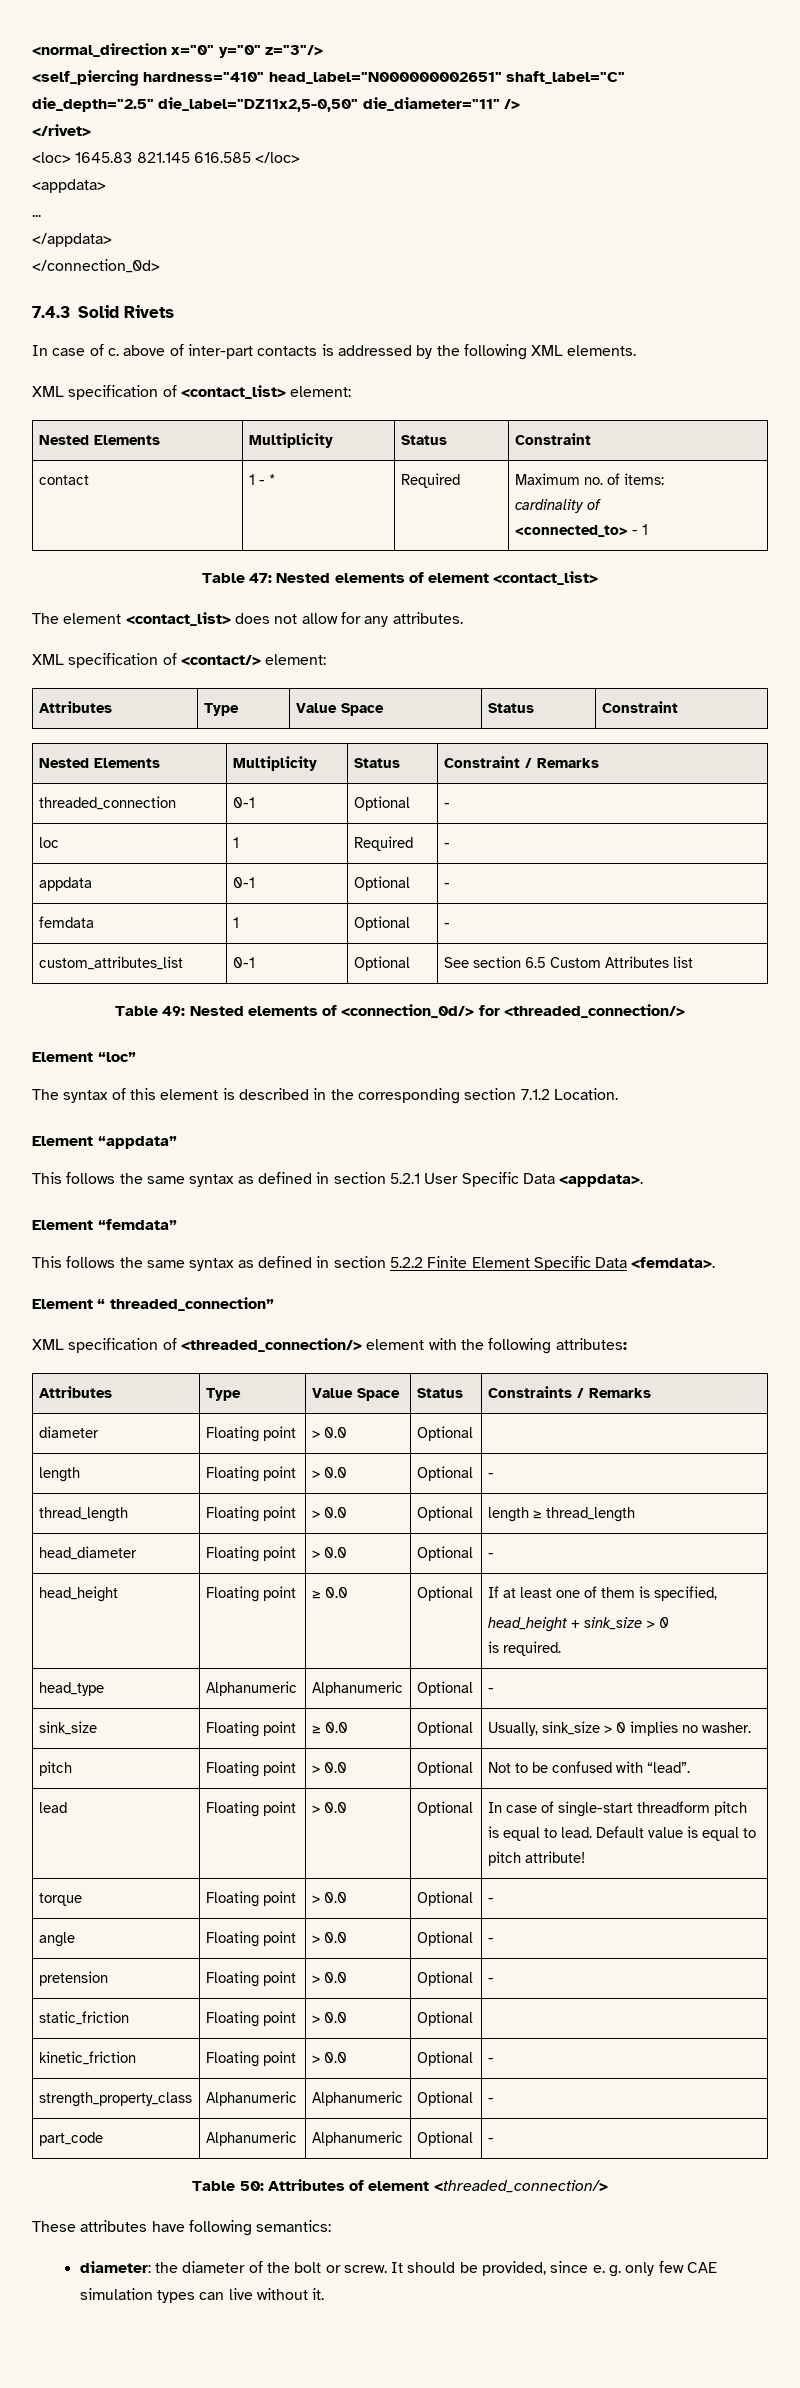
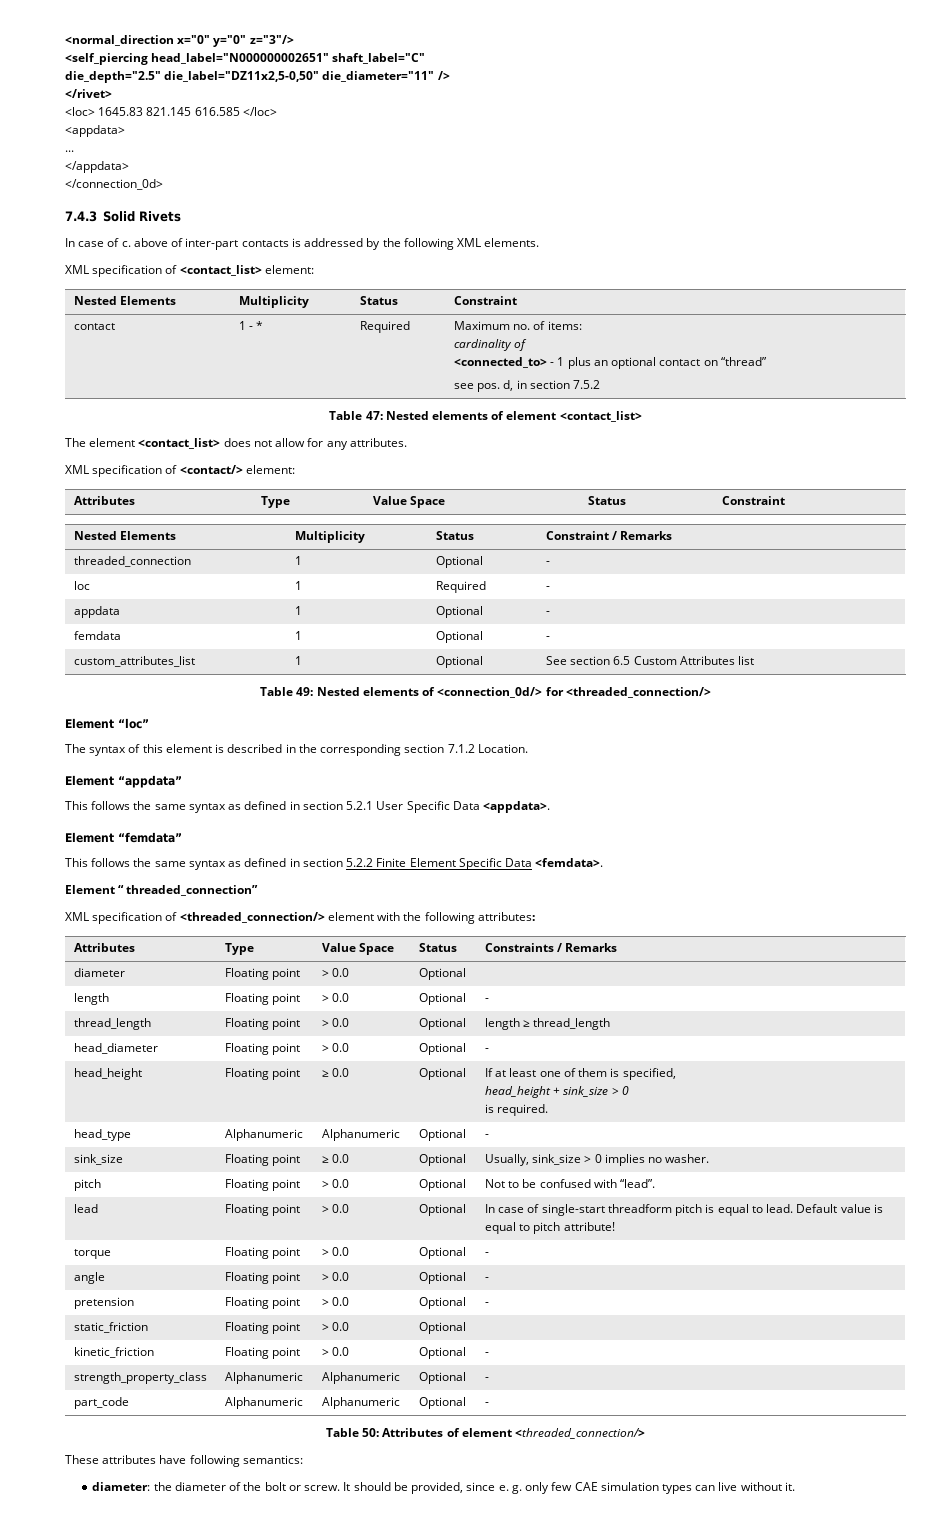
[143,72,265,82] hardness="410" -> (148, 59) none
(648, 529) none -> [567,357,767,369] [453,380,601,392] plus an optional contact on “thread” // see pos. d, in section 7.5.2
[232,797,255,808] 0-1 -> [294,556,302,565] 1
[232,877,255,888] 0-1 -> [294,606,302,615] 1
[232,957,255,968] 0-1 -> [294,656,302,665] 1

